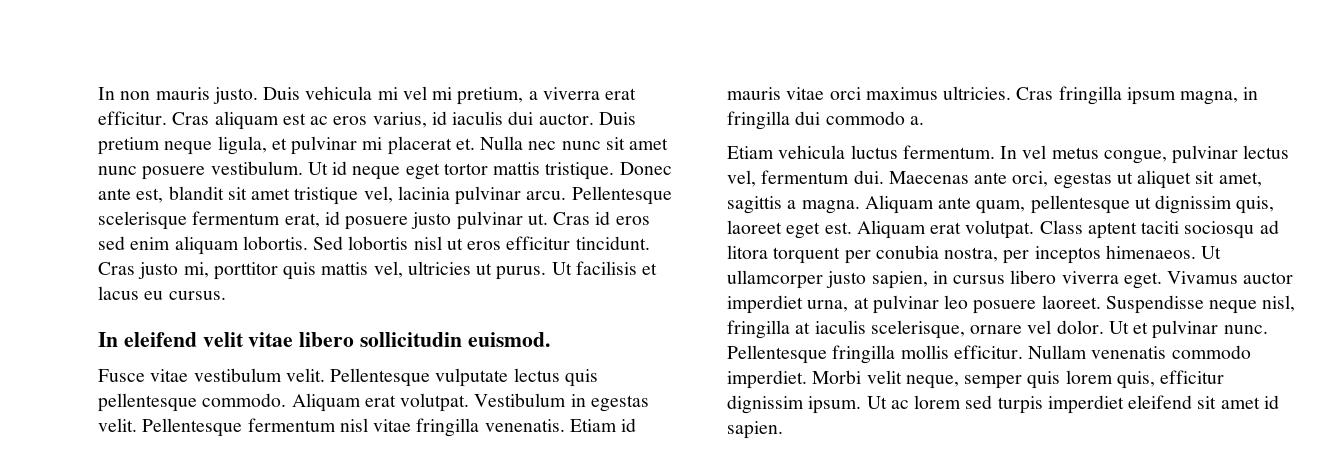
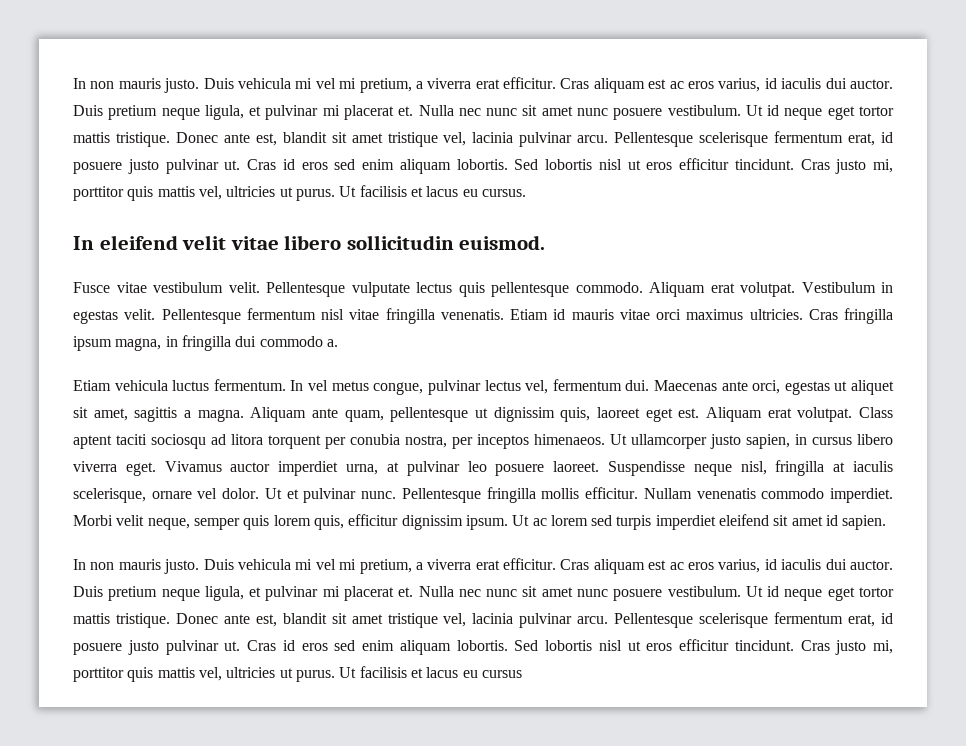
(783, 430) none -> [73,558,894,574] [73,586,895,601] [73,612,894,628] [73,639,893,655] [73,666,522,682] // In non mauris justo. Duis vehicula mi vel mi pretium, a viverra erat efficitur. Cras aliquam est ac eros varius, id iaculis dui auctor. Duis pretium neque ligula, et pulvinar mi placerat et. Nulla nec nunc sit amet nunc posuere vestibulum. Ut id neque eget tortor mattis tristique. Donec ante est, blandit sit amet tristique vel, lacinia pulvinar arcu. Pellentesque scelerisque fermentum erat, id posuere justo pulvinar ut. Cras id eros sed enim aliquam lobortis. Sed lobortis nisl ut eros efficitur tincidunt. Cras justo mi, porttitor quis mattis vel, ultricies ut purus. Ut facilisis et lacus eu cursus

